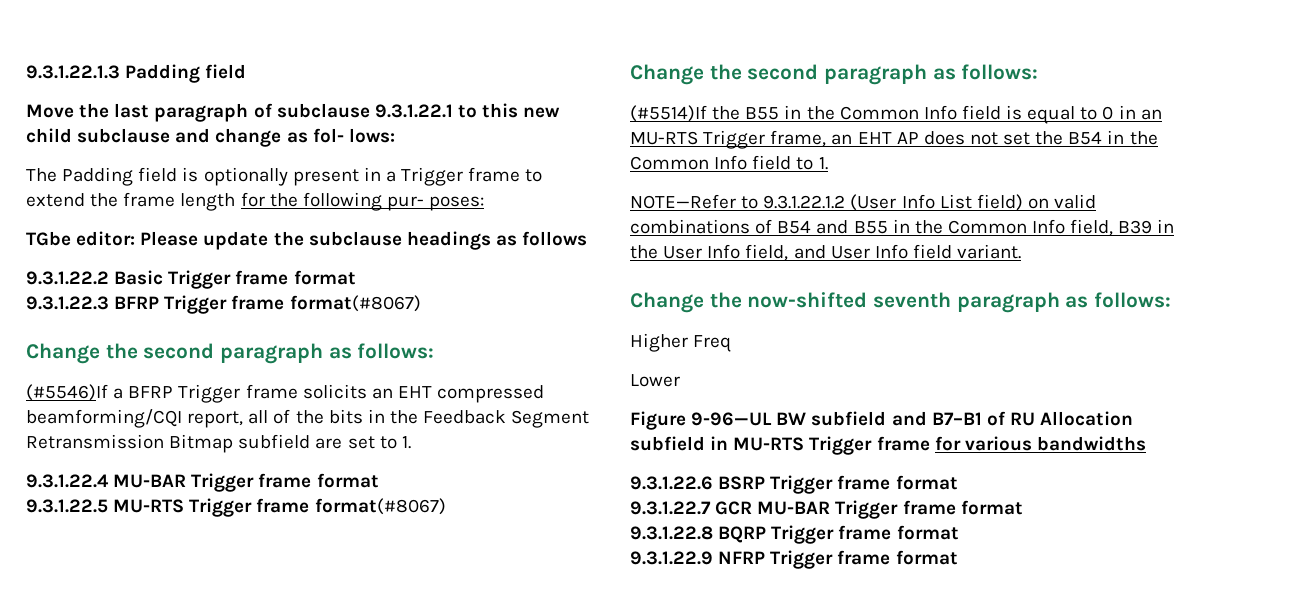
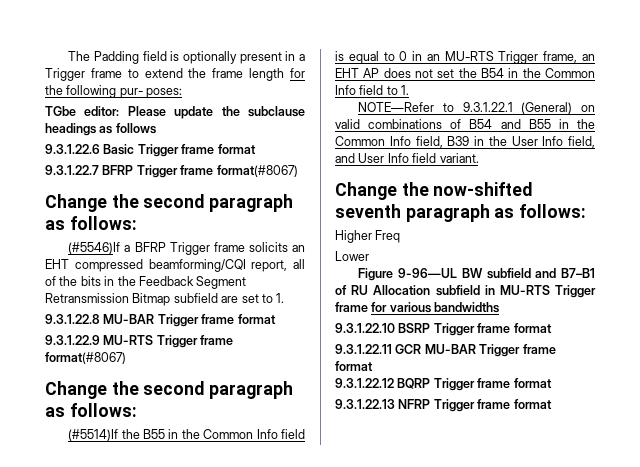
[26,64,247,83] [26,103,561,122] [26,128,395,147] 9.3.1.22.1.3 Padding field // Move the last paragraph of subclause 9.3.1.22.1 to this new child subclause and change as fol- lows: // -> (68, 56) none
[26,271,109,285] 9.3.1.22.2 -> [45,144,100,154] 9.3.1.22.6
[26,296,109,310] 9.3.1.22.3 -> [45,165,99,175] 9.3.1.22.7
[26,473,379,492] [26,499,108,513] 9.3.1.22.4 MU-BAR Trigger frame format // 9.3.1.22.5 -> [45,314,276,327] [45,335,100,345] 9.3.1.22.8 MU-BAR Trigger frame format // 9.3.1.22.9
[763,194,1023,211] 9.3.1.22.1.2 (User Info List field) -> [462,102,573,114] 9.3.1.22.1 (General)
[630,476,713,490] 9.3.1.22.6 -> [335,323,395,333] 9.3.1.22.10
[630,501,711,515] 9.3.1.22.7 -> [335,344,392,354] 9.3.1.22.11
[630,526,713,540] 9.3.1.22.8 -> [335,378,394,388] 9.3.1.22.12
[630,551,713,565] 9.3.1.22.9 -> [335,399,395,409] 9.3.1.22.13

